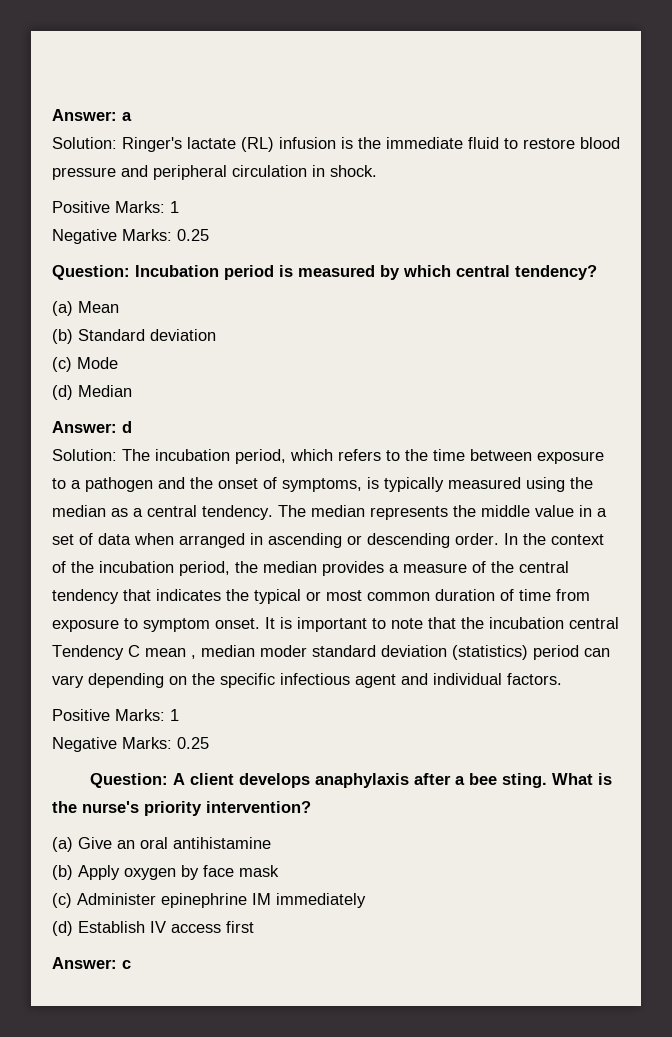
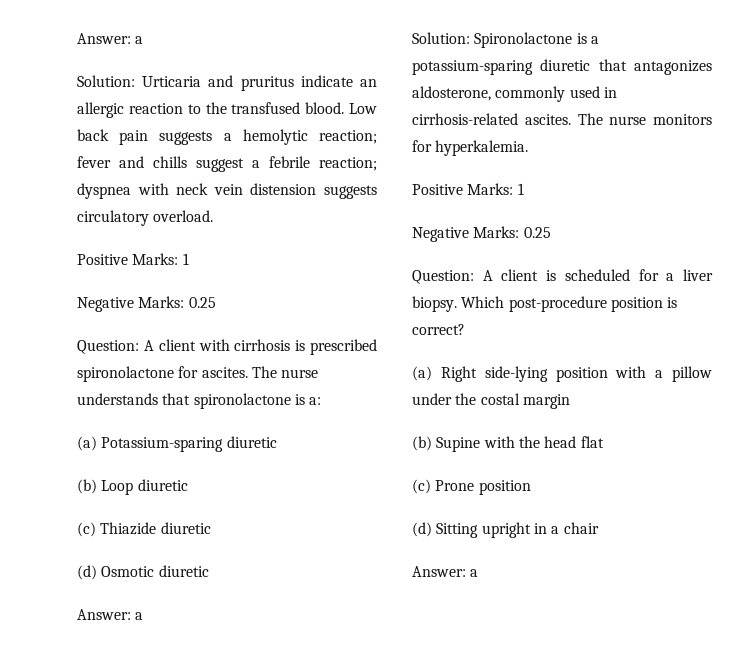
[52,109,132,121] [52,137,620,152] [52,165,377,180] [52,201,179,213] [52,229,209,244] [52,265,597,280] [52,301,119,316] [52,329,216,344] [52,357,118,372] [52,385,132,400] [52,421,132,433] [52,449,604,464] [52,477,593,492] [52,505,607,520] [52,533,604,548] [52,561,569,576] [52,589,590,604] [52,617,619,632] [52,645,610,660] [52,673,562,688] [52,709,179,721] [52,737,209,752] [90,773,613,788] [52,801,311,816] [52,837,271,852] [52,865,279,880] [52,893,366,908] [52,921,254,936] [52,957,131,969] Answer: a // Solution: Ringer's lactate (RL) infusion is the immediate fluid to restore blood pressure and peripheral circulation in shock. // Positive Marks: 1 // Negative Marks: 0.25 // Question: Incubation period is measured by which central tendency? // (a) Mean // (b) Standard deviation // (c) Mode // (d) Median // Answer: d // Solution: The incubation period, which refers to the time between exposure to a pathogen and the onset of symptoms, is typically measured using the median as a central tendency. The median represents the middle value in a set of data when arranged in ascending or descending order. In the context of the incubation period, the median provides a measure of the central tendency that indicates the typical or most common duration of time from exposure to symptom onset. It is important to note that the incubation central Tendency C mean , median moder standard deviation (statistics) period can vary depending on the specific infectious agent and individual factors. // Positive Marks: 1 // Negative Marks: 0.25 // Question: A client develops anaphylaxis after a bee sting. What is the nurse's priority intervention? // (a) Give an oral antihistamine // (b) Apply oxygen by face mask // (c) Administer epinephrine IM immediately // (d) Establish IV access first // Answer: c -> [77,33,144,44] [77,75,377,91] [77,102,377,118] [77,129,377,145] [77,156,377,172] [77,183,377,199] [77,210,214,226] [77,253,189,265] [77,296,216,312] [77,339,377,355] [77,366,319,382] [77,393,322,409] [77,436,277,452] [77,479,188,495] [77,522,211,537] [77,565,209,580] [77,609,144,620] [412,32,599,48] [412,59,712,75] [412,86,617,102] [412,113,712,125] [412,140,529,156] [412,183,524,195] [412,226,551,242] [412,269,713,284] [412,296,678,312] [412,324,465,335] [412,366,712,382] [412,393,570,409] [412,436,604,452] [412,479,531,495] [412,522,599,538] [412,566,479,577] Answer: a // Solution: Urticaria and pruritus indicate an allergic reaction to the transfused blood. Low back pain suggests a hemolytic reaction; fever and chills suggest a febrile reaction; dyspnea with neck vein distension suggests circulatory overload. // Positive Marks: 1 // Negative Marks: 0.25 // Question: A client with cirrhosis is prescribed spironolactone for ascites. The nurse understands that spironolactone is a: // (a) Potassium-sparing diuretic // (b) Loop diuretic // (c) Thiazide diuretic // (d) Osmotic diuretic // Answer: a // Solution: Spironolactone is a potassium-sparing diuretic that antagonizes aldosterone, commonly used in cirrhosis-related ascites. The nurse monitors for hyperkalemia. // Positive Marks: 1 // Negative Marks: 0.25 // Question: A client is scheduled for a liver biopsy. Which post-procedure position is correct? // (a) Right side-lying position with a pillow under the costal margin // (b) Supine with the head flat // (c) Prone position // (d) Sitting upright in a chair // Answer: a

